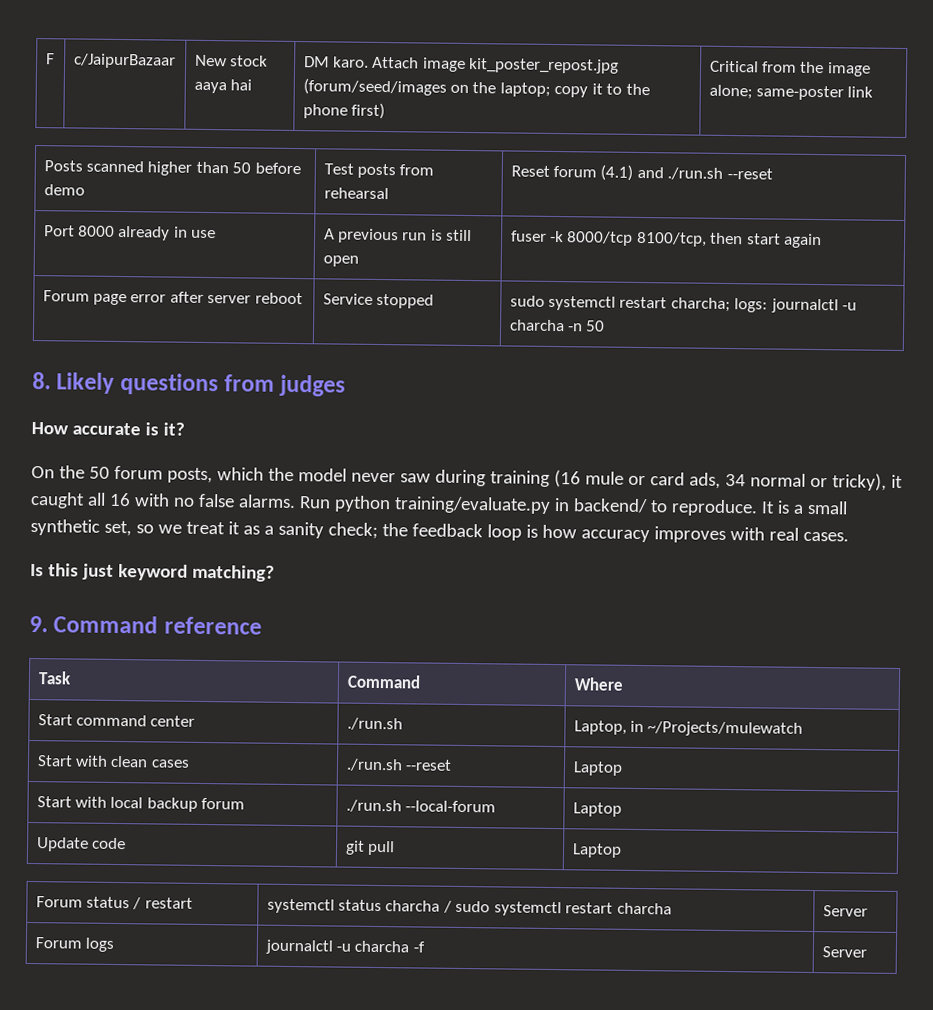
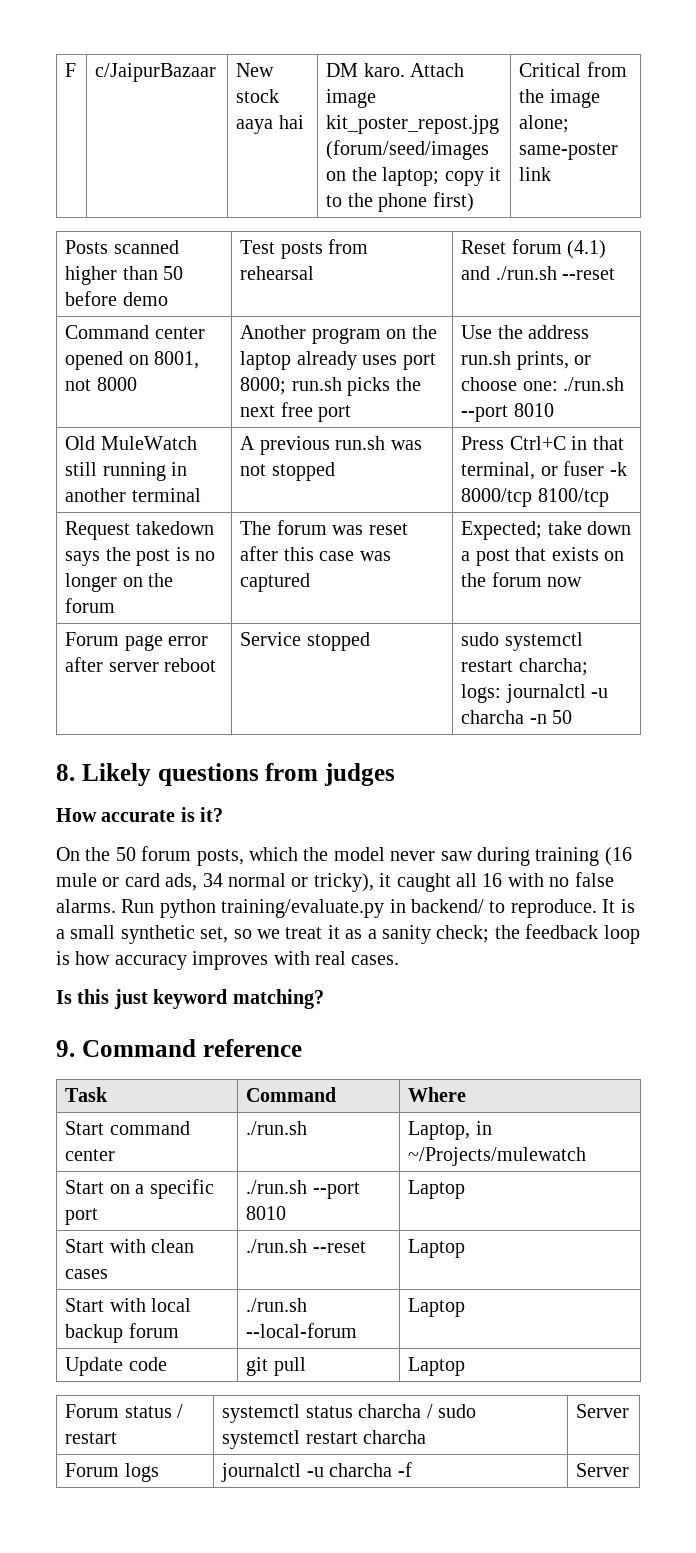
[43,225,217,241] [323,228,473,244] [322,255,359,267] [510,230,823,249] Port 8000 already in use | A previous run is still open | fuser -k 8000/tcp 8100/tcp, then start again -> [65,325,205,339] [65,351,200,370] [65,377,137,391] [240,325,437,344] [240,351,436,370] [240,377,421,396] [240,402,352,422] [461,325,590,339] [461,351,592,370] [461,377,625,391] [461,403,554,422] [65,436,197,450] [65,462,188,481] [65,488,201,502] [240,436,422,455] [240,462,335,481] [461,436,624,450] [461,461,627,480] [461,488,609,507] [65,521,214,540] [65,547,215,566] [65,573,174,592] [65,598,116,613] [240,520,408,535] [240,546,391,561] [240,573,311,592] [461,521,632,540] [461,547,624,566] [461,572,583,587] Command center opened on 8001, not 8000 | Another program on the laptop already uses port 8000; run.sh picks the next free port | Use the address run.sh prints, or choose one: ./run.sh --port 8010 // Old MuleWatch still running in another terminal | A previous run.sh was not stopped | Press Ctrl+C in that terminal, or fuser -k 8000/tcp 8100/tcp // Request takedown says the post is no longer on the forum | The forum was reset after this case was captured | Expected; take down a post that exists on the forum now
(804, 729) none -> [65,1179,214,1199] [65,1208,99,1225] [246,1180,360,1199] [246,1206,287,1220] [408,1180,466,1199] // Start on a specific port | ./run.sh --port 8010 | Laptop

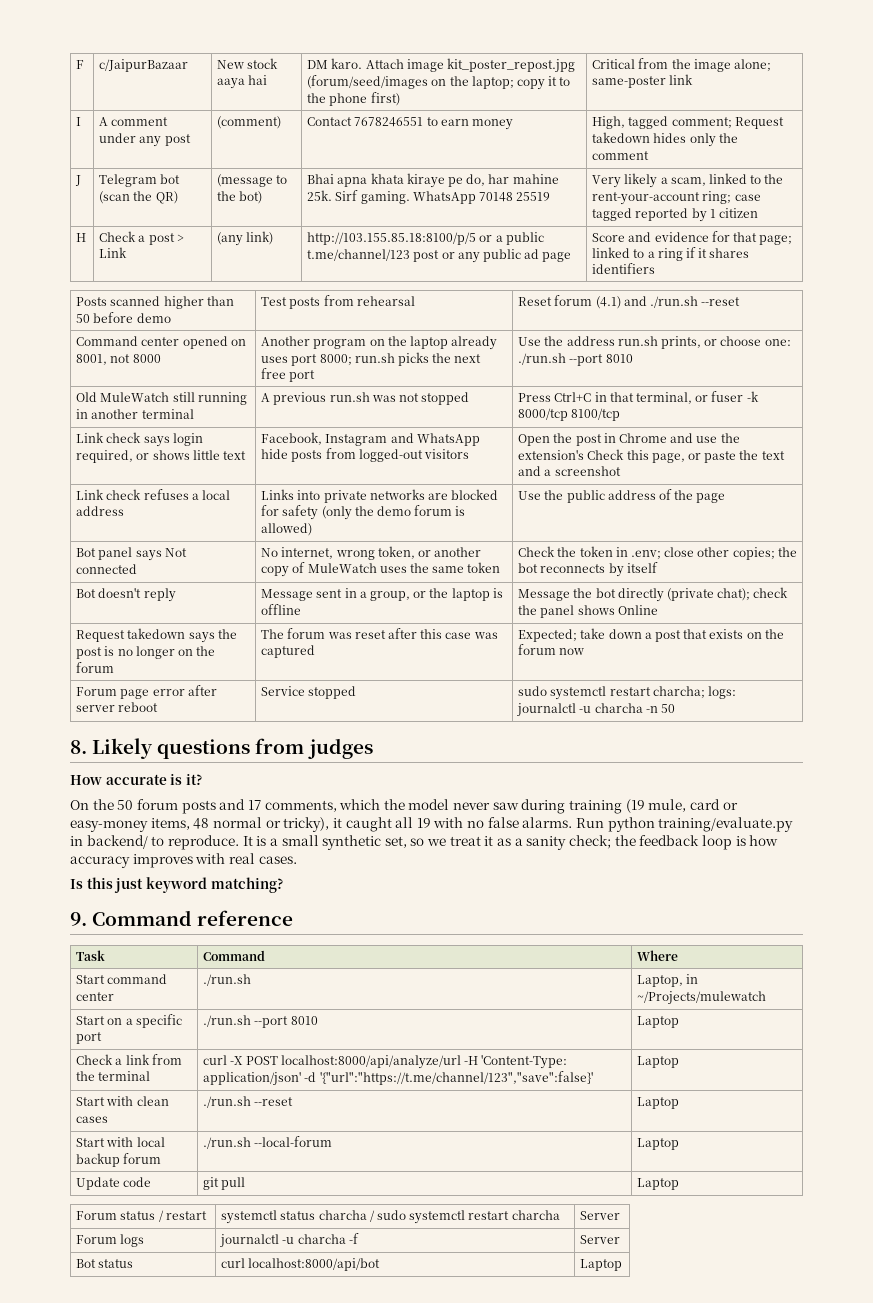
(552, 174) none -> [76,117,82,126] [99,117,169,126] [99,133,191,147] [217,116,282,129] [307,117,513,130] [592,116,784,129] [592,132,738,147] [592,151,650,160] [75,175,82,186] [99,174,181,187] [99,191,178,204] [217,174,288,187] [217,191,263,204] [307,173,559,188] [307,190,551,204] [592,173,784,188] [592,191,761,205] [592,208,758,222] [76,233,87,242] [99,231,184,245] [99,247,128,258] [217,231,274,246] [307,232,544,245] [307,249,572,263] [592,231,793,245] [592,247,750,261] [592,263,656,274] // I | A comment under any post | (comment) | Contact 7678246551 to earn money | High, tagged comment; Request takedown hides only the comment // J | Telegram bot (scan the QR) | (message to the bot) | Bhai apna khata kiraye pe do, har mahine 25k. Sirf gaming. WhatsApp 70148 25519 | Very likely a scam, linked to the rent-your-account ring; case tagged reported by 1 citizen // H | Check a post > Link | (any link) | http://103.155.85.18:8100/p/5 or a public t.me/channel/123 post or any public ad page | Score and evidence for that page; linked to a ring if it shares identifiers
(609, 497) none -> [76,432,203,447] [76,450,246,463] [261,432,480,446] [261,448,469,462] [518,433,740,446] [518,449,785,463] [518,466,621,476] [76,489,230,500] [76,506,125,516] [261,489,499,503] [261,505,466,520] [261,523,313,536] [518,489,726,503] [76,547,187,561] [76,564,138,574] [261,546,482,560] [261,562,501,577] [518,546,797,560] [518,562,658,577] [76,588,176,602] [261,588,503,601] [261,604,302,615] [518,587,789,602] [518,605,658,618] // Link check says login required, or shows little text | Facebook, Instagram and WhatsApp hide posts from logged-out visitors | Open the post in Chrome and use the extension's Check this page, or paste the text and a screenshot // Link check refuses a local address | Links into private networks are blocked for safety (only the demo forum is allowed) | Use the public address of the page // Bot panel says Not connected | No internet, wrong token, or another copy of MuleWatch uses the same token | Check the token in .env; close other copies; the bot reconnects by itself // Bot doesn't reply | Message sent in a group, or the laptop is offline | Message the bot directly (private chat); check the panel shows Online
[196,849,244,866] posts, -> [181,799,337,814] posts and 17 comments,
[604,847,632,866] [56,873,223,891] (16 mule or card ads, 34 -> [625,799,738,813] [70,818,210,832] (19 mule, card or easy-money items, 48
[482,873,503,887] 16 -> [416,818,431,828] 19
(466, 1189) none -> [76,1054,182,1065] [76,1071,151,1081] [203,1055,568,1069] [203,1071,593,1086] [637,1056,680,1068] // Check a link from the terminal | curl -X POST localhost:8000/api/analyze/url -H 'Content-Type: application/json' -d '{"url":"https://t.me/channel/123","save":false}' | Laptop
(630, 1470) none -> [76,1259,134,1268] [221,1258,381,1271] [580,1259,623,1271] // Bot status | curl localhost:8000/api/bot | Laptop

